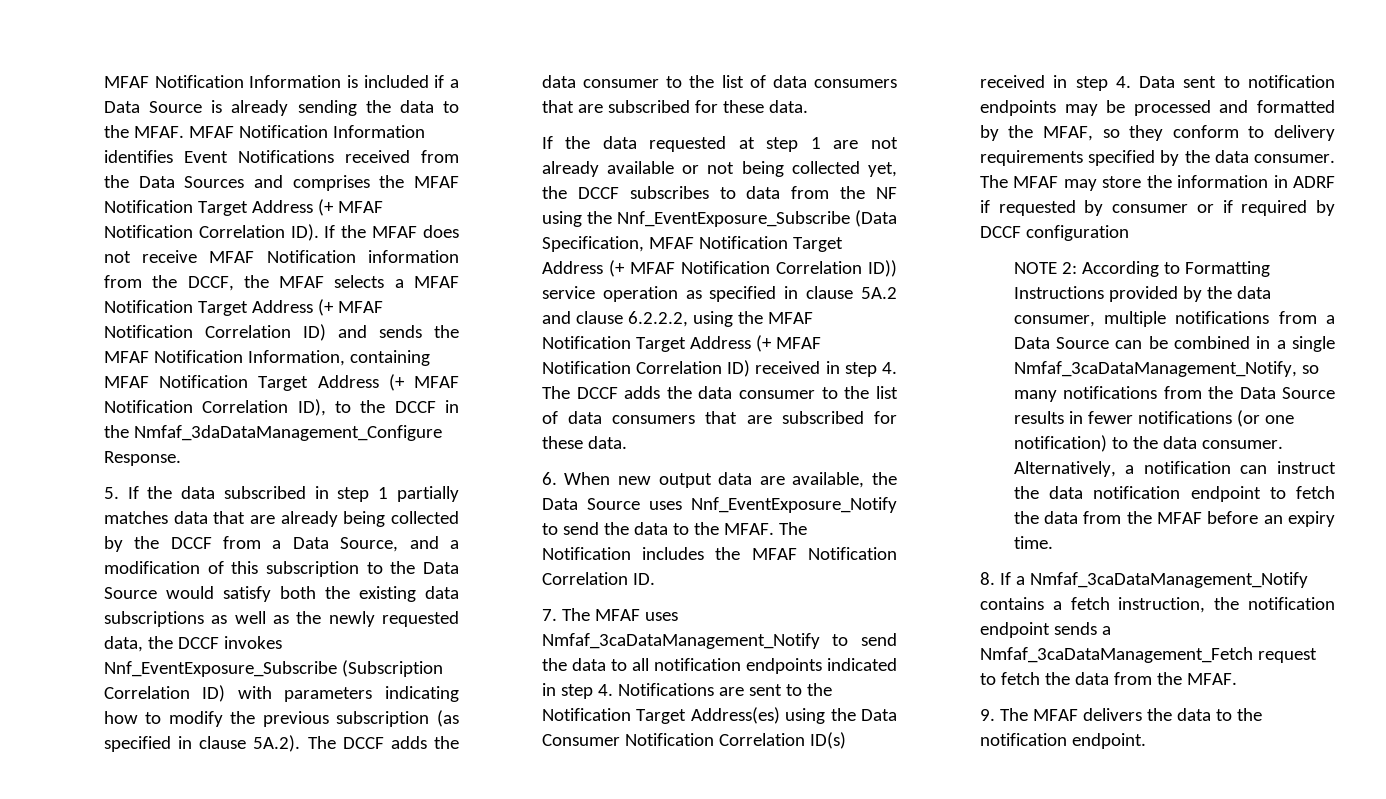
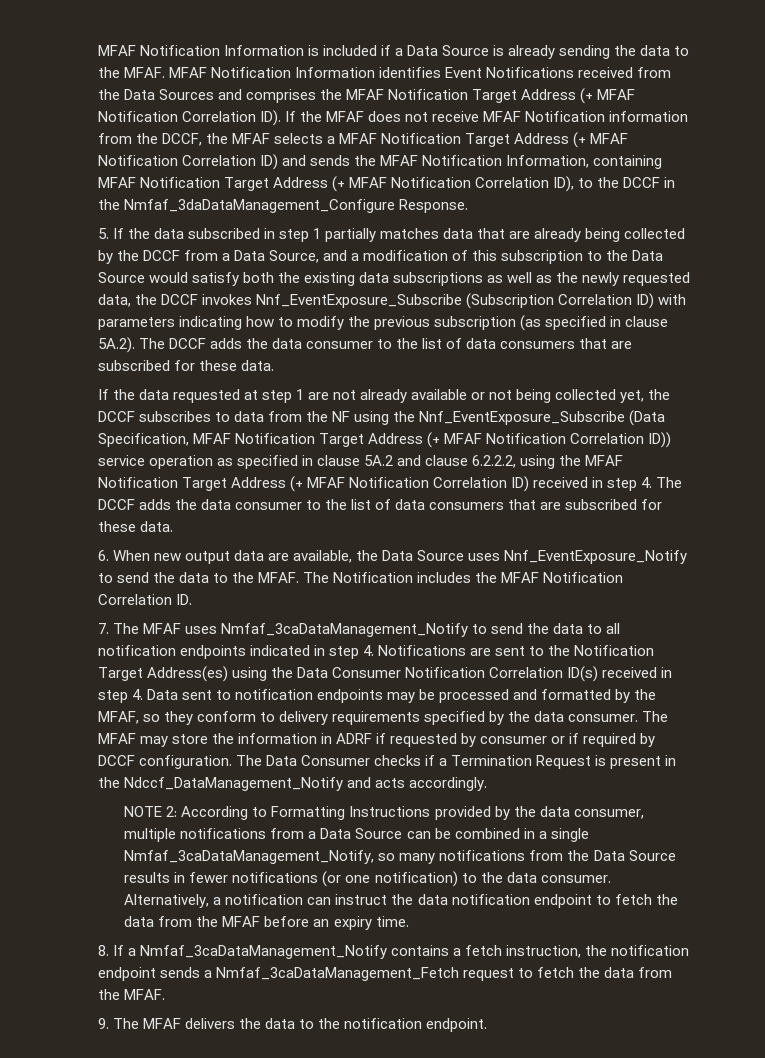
[1025,225,1129,241] configuration -> [138,755,677,769] [97,777,487,791] configuration. The Data Consumer checks if a Termination Request is present in the Ndccf_DataManagement_Notify and acts accordingly.

